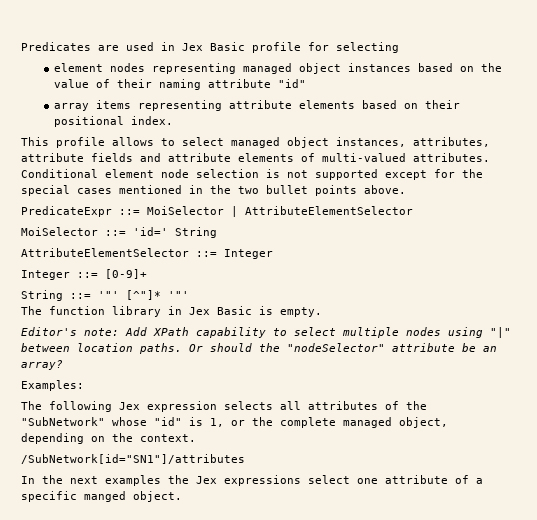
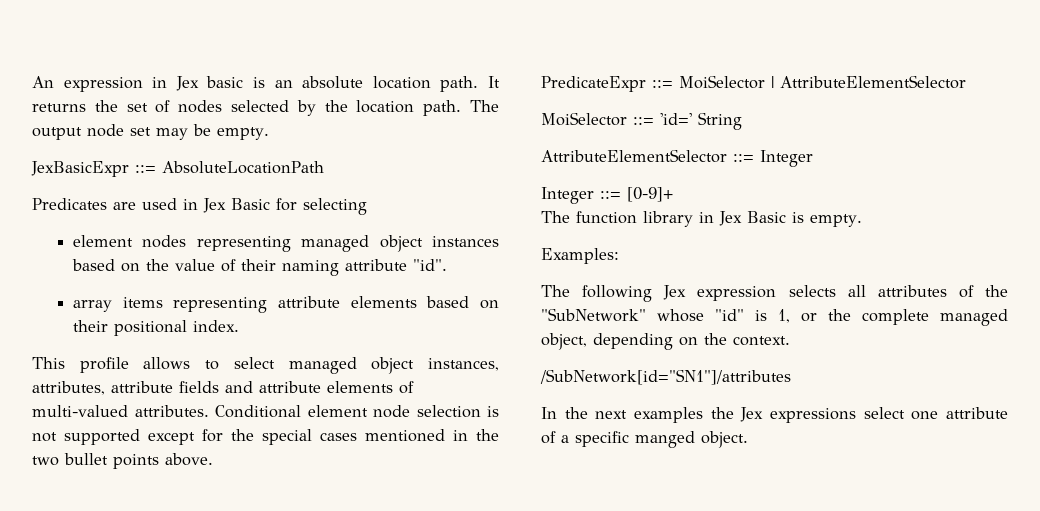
(21, 46) none -> [32,76,501,92] [32,100,500,116] [32,124,269,140] [31,161,324,177] An expression in Jex basic is an absolute location path. It returns the set of nodes selected by the location path. The output node set may be empty. // JexBasicExpr ::= AbsoluteLocationPath //
[252,42,301,53] profile -> (270, 204) none
[278,79,307,88] "id" -> [412,259,447,271] "id".
[21,290,189,301] // String ::= '"' [^"]* '"' -> (673, 194) none
[21,327,511,338] [21,343,497,354] [21,360,63,370] // Editor's note: Add XPath capability to select multiple nodes using "|" between location paths. Or should the "nodeSelector" attribute be an array? -> (862, 220) none

